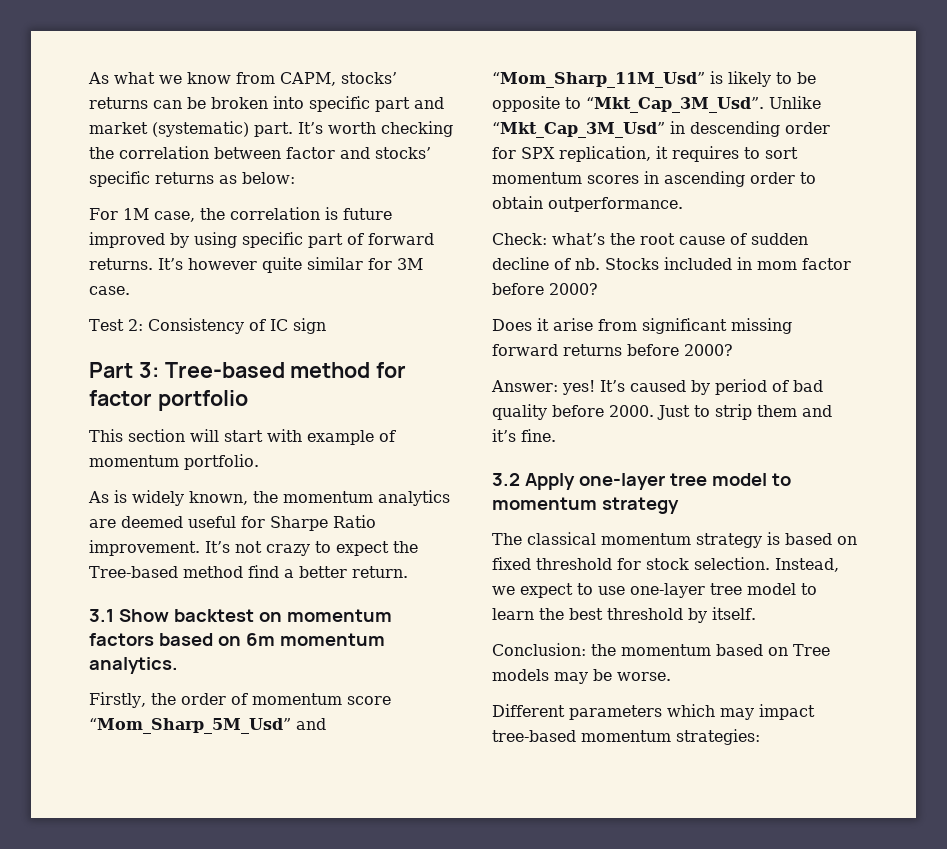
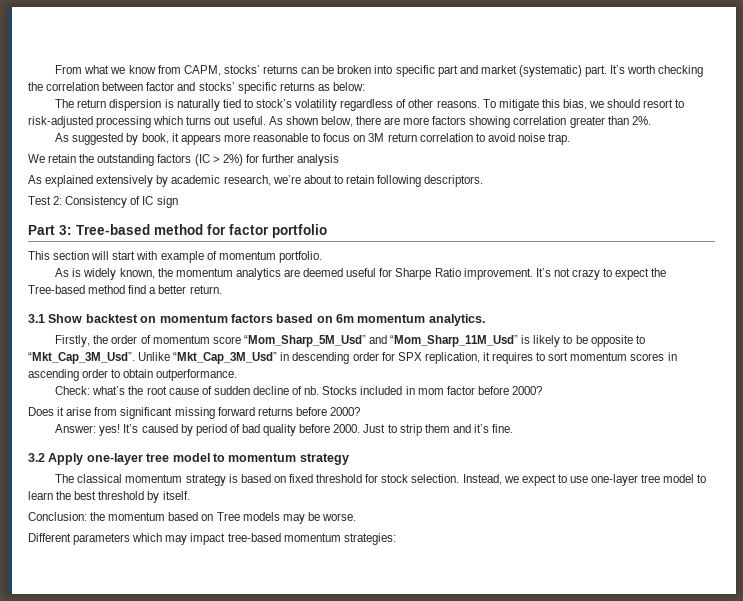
[88,72,109,84] As -> [55,65,83,74] From
[89,207,392,222] [89,232,434,248] [89,257,423,273] [89,286,130,295] For 1M case, the correlation is future improved by using specific part of forward returns. It’s however quite similar for 3M case. -> [55,99,685,111] [28,116,651,128] [55,133,571,145] [28,154,340,166] [28,175,484,187] The return dispersion is naturally tied to stock’s volatility regardless of other reasons. To mitigate this bias, we should resort to risk-adjusted processing which turns out useful. As shown below, there are more factors showing correlation greater than 2%. // As suggested by book, it appears more reasonable to focus on 3M return correlation to avoid noise trap. // We retain the outstanding factors (IC > 2%) for further analysis // As explained extensively by academic research, we’re about to retain following descriptors.

